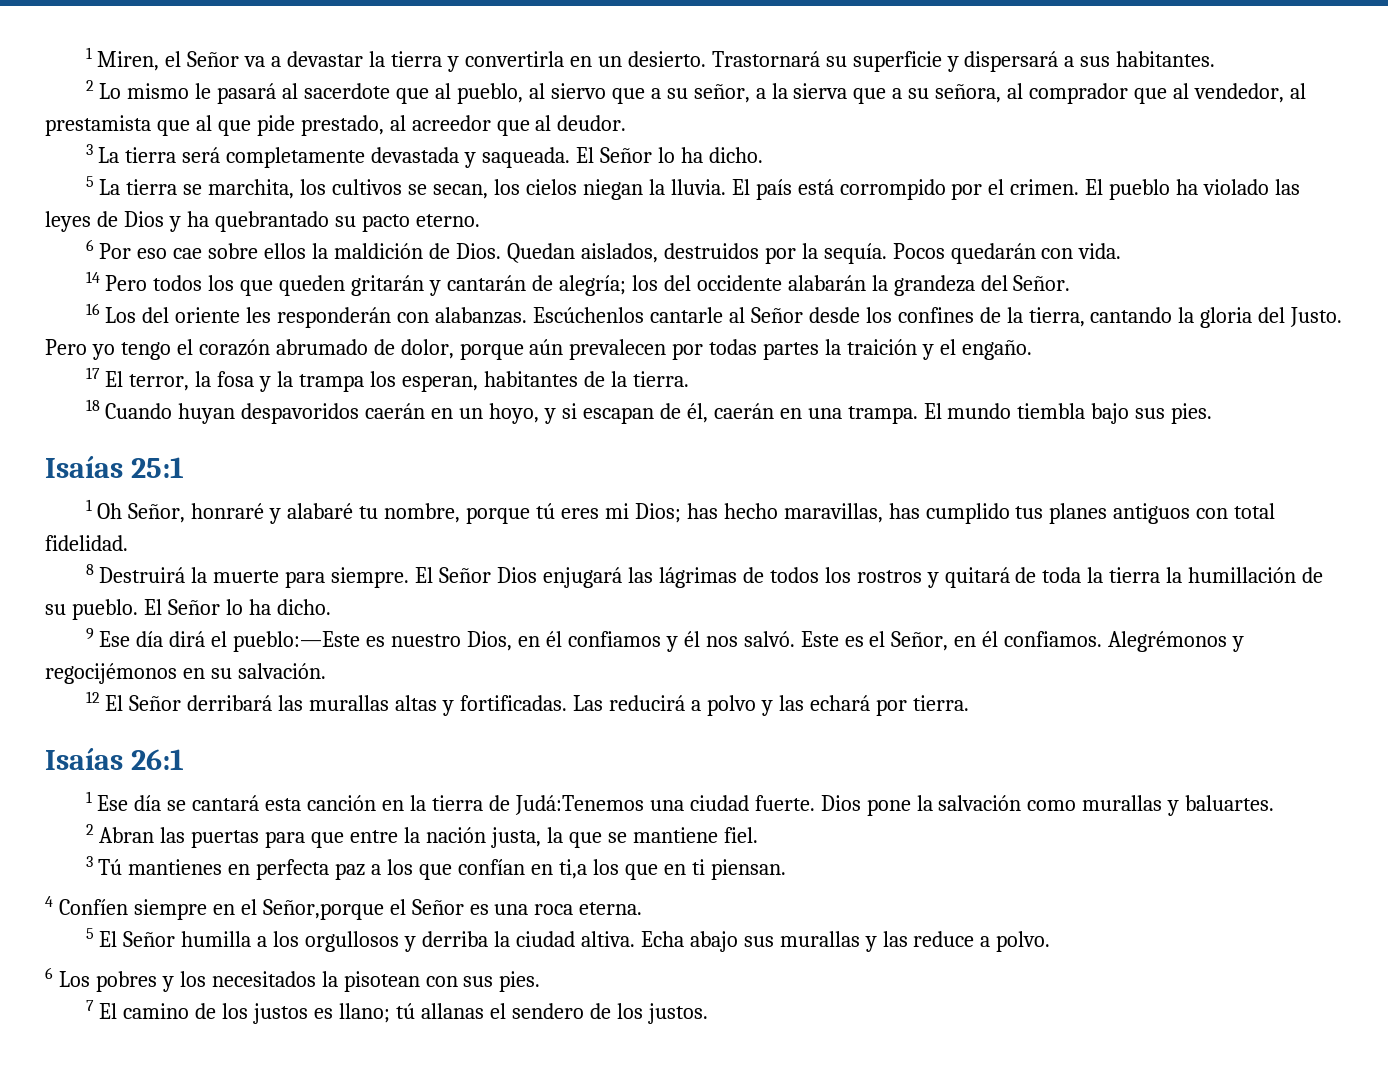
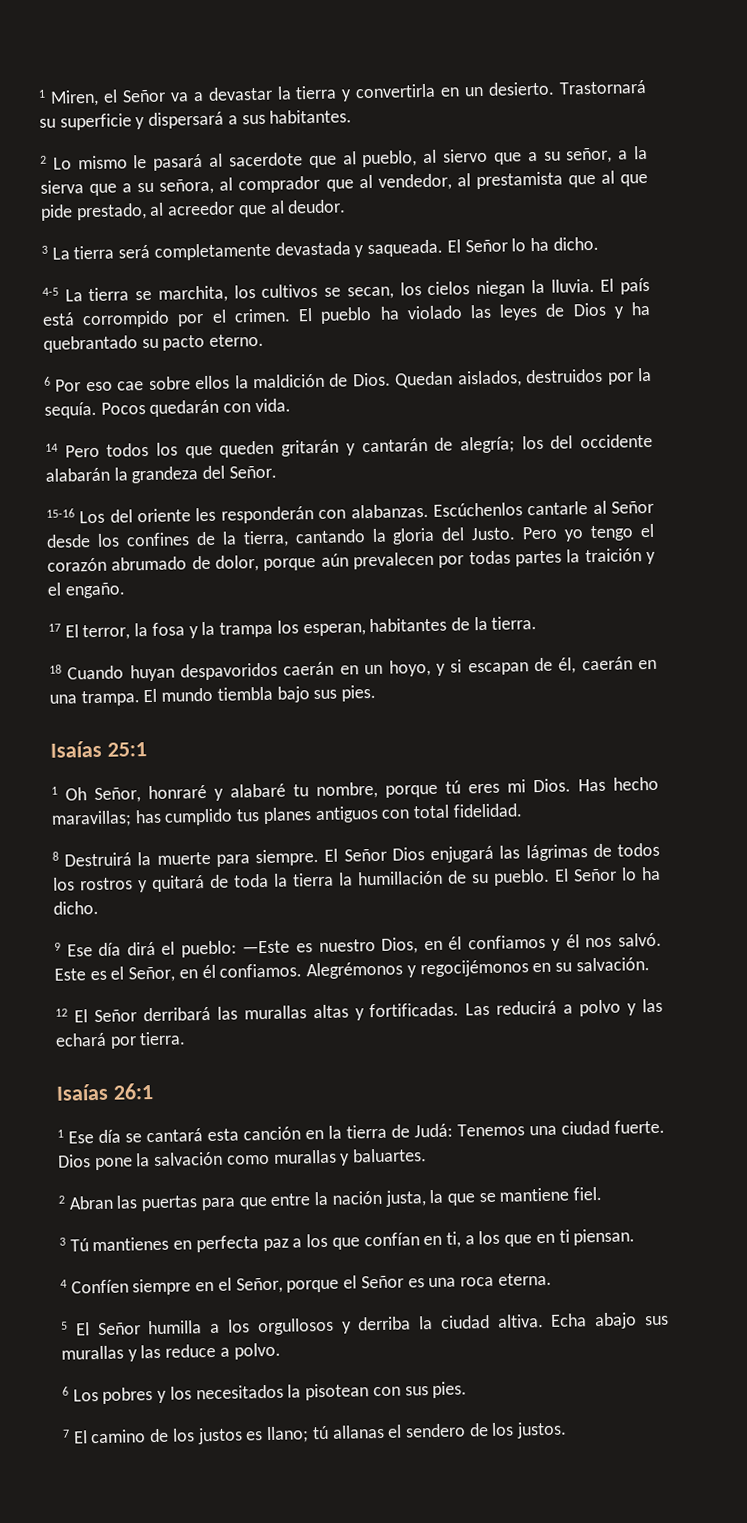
[85,176,94,187] 5 -> [42,287,59,296] 4-5
[85,303,100,315] 16 -> [46,508,75,518] 15-16
[634,503,883,523] Dios; has hecho maravillas, -> [533,776,659,793] [51,810,132,828] Dios. Has hecho maravillas;
[233,631,361,652] pueblo:—Este -> [180,940,291,958] pueblo: —Este
[514,795,644,815] Judá:Tenemos -> [414,1123,525,1138] Judá: Tenemos
[558,859,587,879] ti,a -> [445,1231,475,1248] ti, a
[262,899,384,920] Señor,porque -> [235,1277,340,1294] Señor, porque

